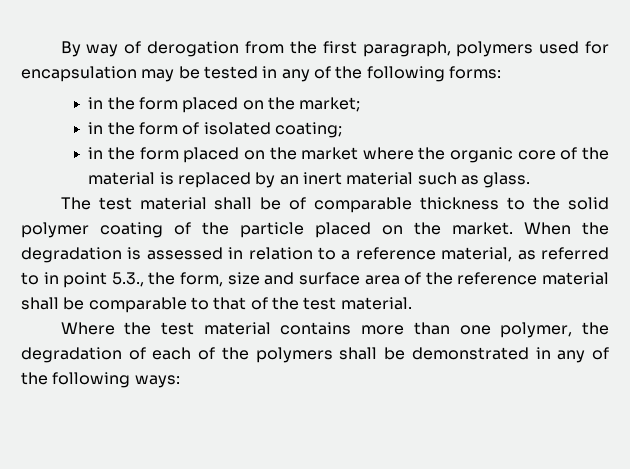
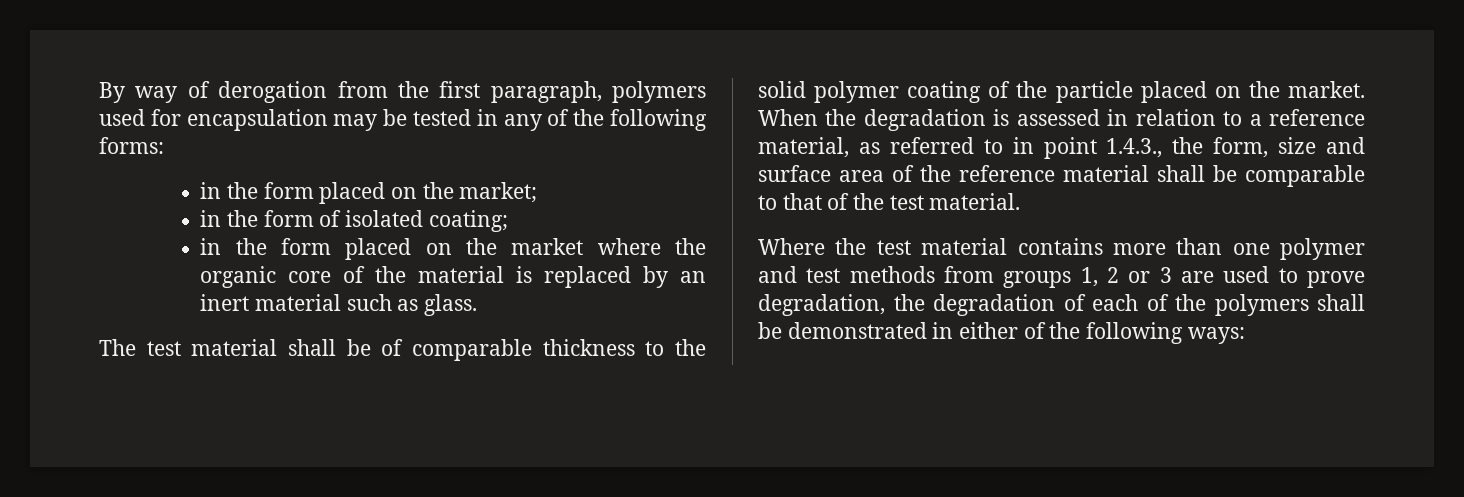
[111,272,144,287] 5.3., -> [1106,138,1163,158] 1.4.3.,
[500,322,573,338] polymer, -> [1280,238,1365,260] [758,266,1365,288] [758,294,885,316] polymer and test methods from groups 1, 2 or 3 are used to prove degradation,
[557,350,586,363] any -> [959,322,1019,339] either

